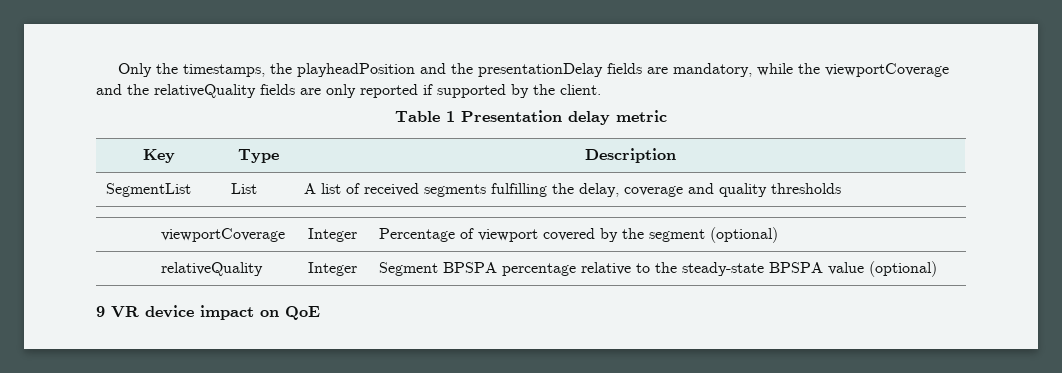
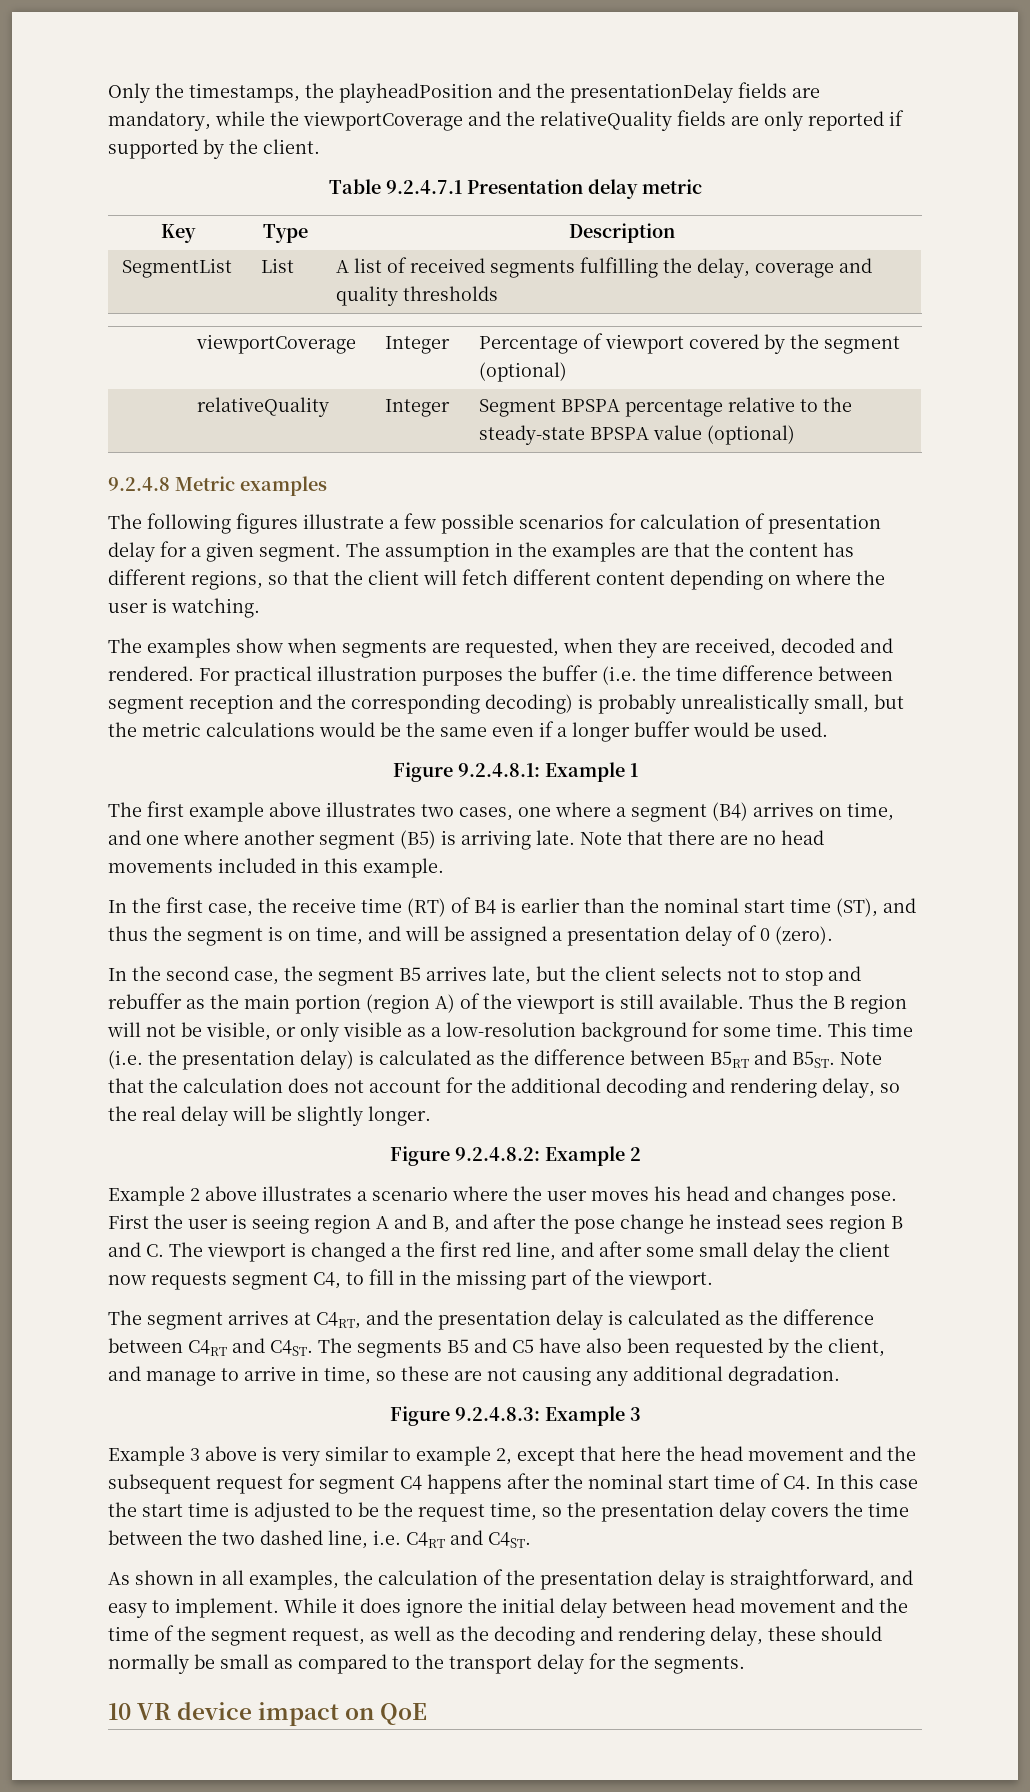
[446,111,455,122] 1 -> [385,180,462,194] 9.2.4.7.1
[96,306,105,317] 9 -> [108,476,327,496] [108,513,881,534] [108,541,854,562] [108,569,885,590] [108,598,260,618] [108,638,893,658] [108,665,893,686] [108,694,904,714] [108,721,828,742] [392,762,638,782] [108,801,894,822] [108,830,824,850] [108,858,444,878] [108,897,916,917] [108,925,833,946] [108,966,861,986] [108,993,907,1014] [107,1021,913,1042] [108,1049,882,1070] [108,1077,900,1098] [108,1106,431,1126] [389,1146,641,1166] [108,1186,897,1206] [108,1213,903,1234] [108,1241,890,1262] [108,1269,713,1290] [108,1309,874,1330] [108,1338,885,1358] [108,1366,840,1386] [389,1406,641,1426] [108,1446,916,1466] [108,1473,918,1494] [108,1502,909,1522] [108,1530,531,1549] [108,1569,913,1590] [108,1598,908,1618] [108,1625,882,1646] [108,1653,745,1674] [108,1703,131,1720] 9.2.4.8 Metric examples // The following figures illustrate a few possible scenarios for calculation of presentation delay for a given segment. The assumption in the examples are that the content has different regions, so that the client will fetch different content depending on where the user is watching. // The examples show when segments are requested, when they are received, decoded and rendered. For practical illustration purposes the buffer (i.e. the time difference between segment reception and the corresponding decoding) is probably unrealistically small, but the metric calculations would be the same even if a longer buffer would be used. // Figure 9.2.4.8.1: Example 1 // The first example above illustrates two cases, one where a segment (B4) arrives on time, and one where another segment (B5) is arriving late. Note that there are no head movements included in this example. // In the first case, the receive time (RT) of B4 is earlier than the nominal start time (ST), and thus the segment is on time, and will be assigned a presentation delay of 0 (zero). // In the second case, the segment B5 arrives late, but the client selects not to stop and rebuffer as the main portion (region A) of the viewport is still available. Thus the B region will not be visible, or only visible as a low-resolution background for some time. This time (i.e. the presentation delay) is calculated as the difference between B5RT and B5ST. Note that the calculation does not account for the additional decoding and rendering delay, so the real delay will be slightly longer. // Figure 9.2.4.8.2: Example 2 // Example 2 above illustrates a scenario where the user moves his head and changes pose. First the user is seeing region A and B, and after the pose change he instead sees region B and C. The viewport is changed a the first red line, and after some small delay the client now requests segment C4, to fill in the missing part of the viewport. // The segment arrives at C4RT, and the presentation delay is calculated as the difference between C4RT and C4ST. The segments B5 and C5 have also been requested by the client, and manage to arrive in time, so these are not causing any additional degradation. // Figure 9.2.4.8.3: Example 3 // Example 3 above is very similar to example 2, except that here the head movement and the subsequent request for segment C4 happens after the nominal start time of C4. In this case the start time is adjusted to be the request time, so the presentation delay covers the time between the two dashed line, i.e. C4RT and C4ST. // As shown in all examples, the calculation of the presentation delay is straightforward, and easy to implement. While it does ignore the initial delay between head movement and the time of the segment request, as well as the decoding and rendering delay, these should normally be small as compared to the transport delay for the segments. // 10

